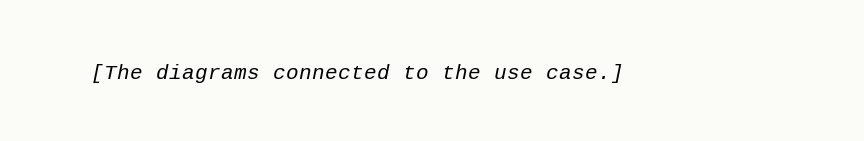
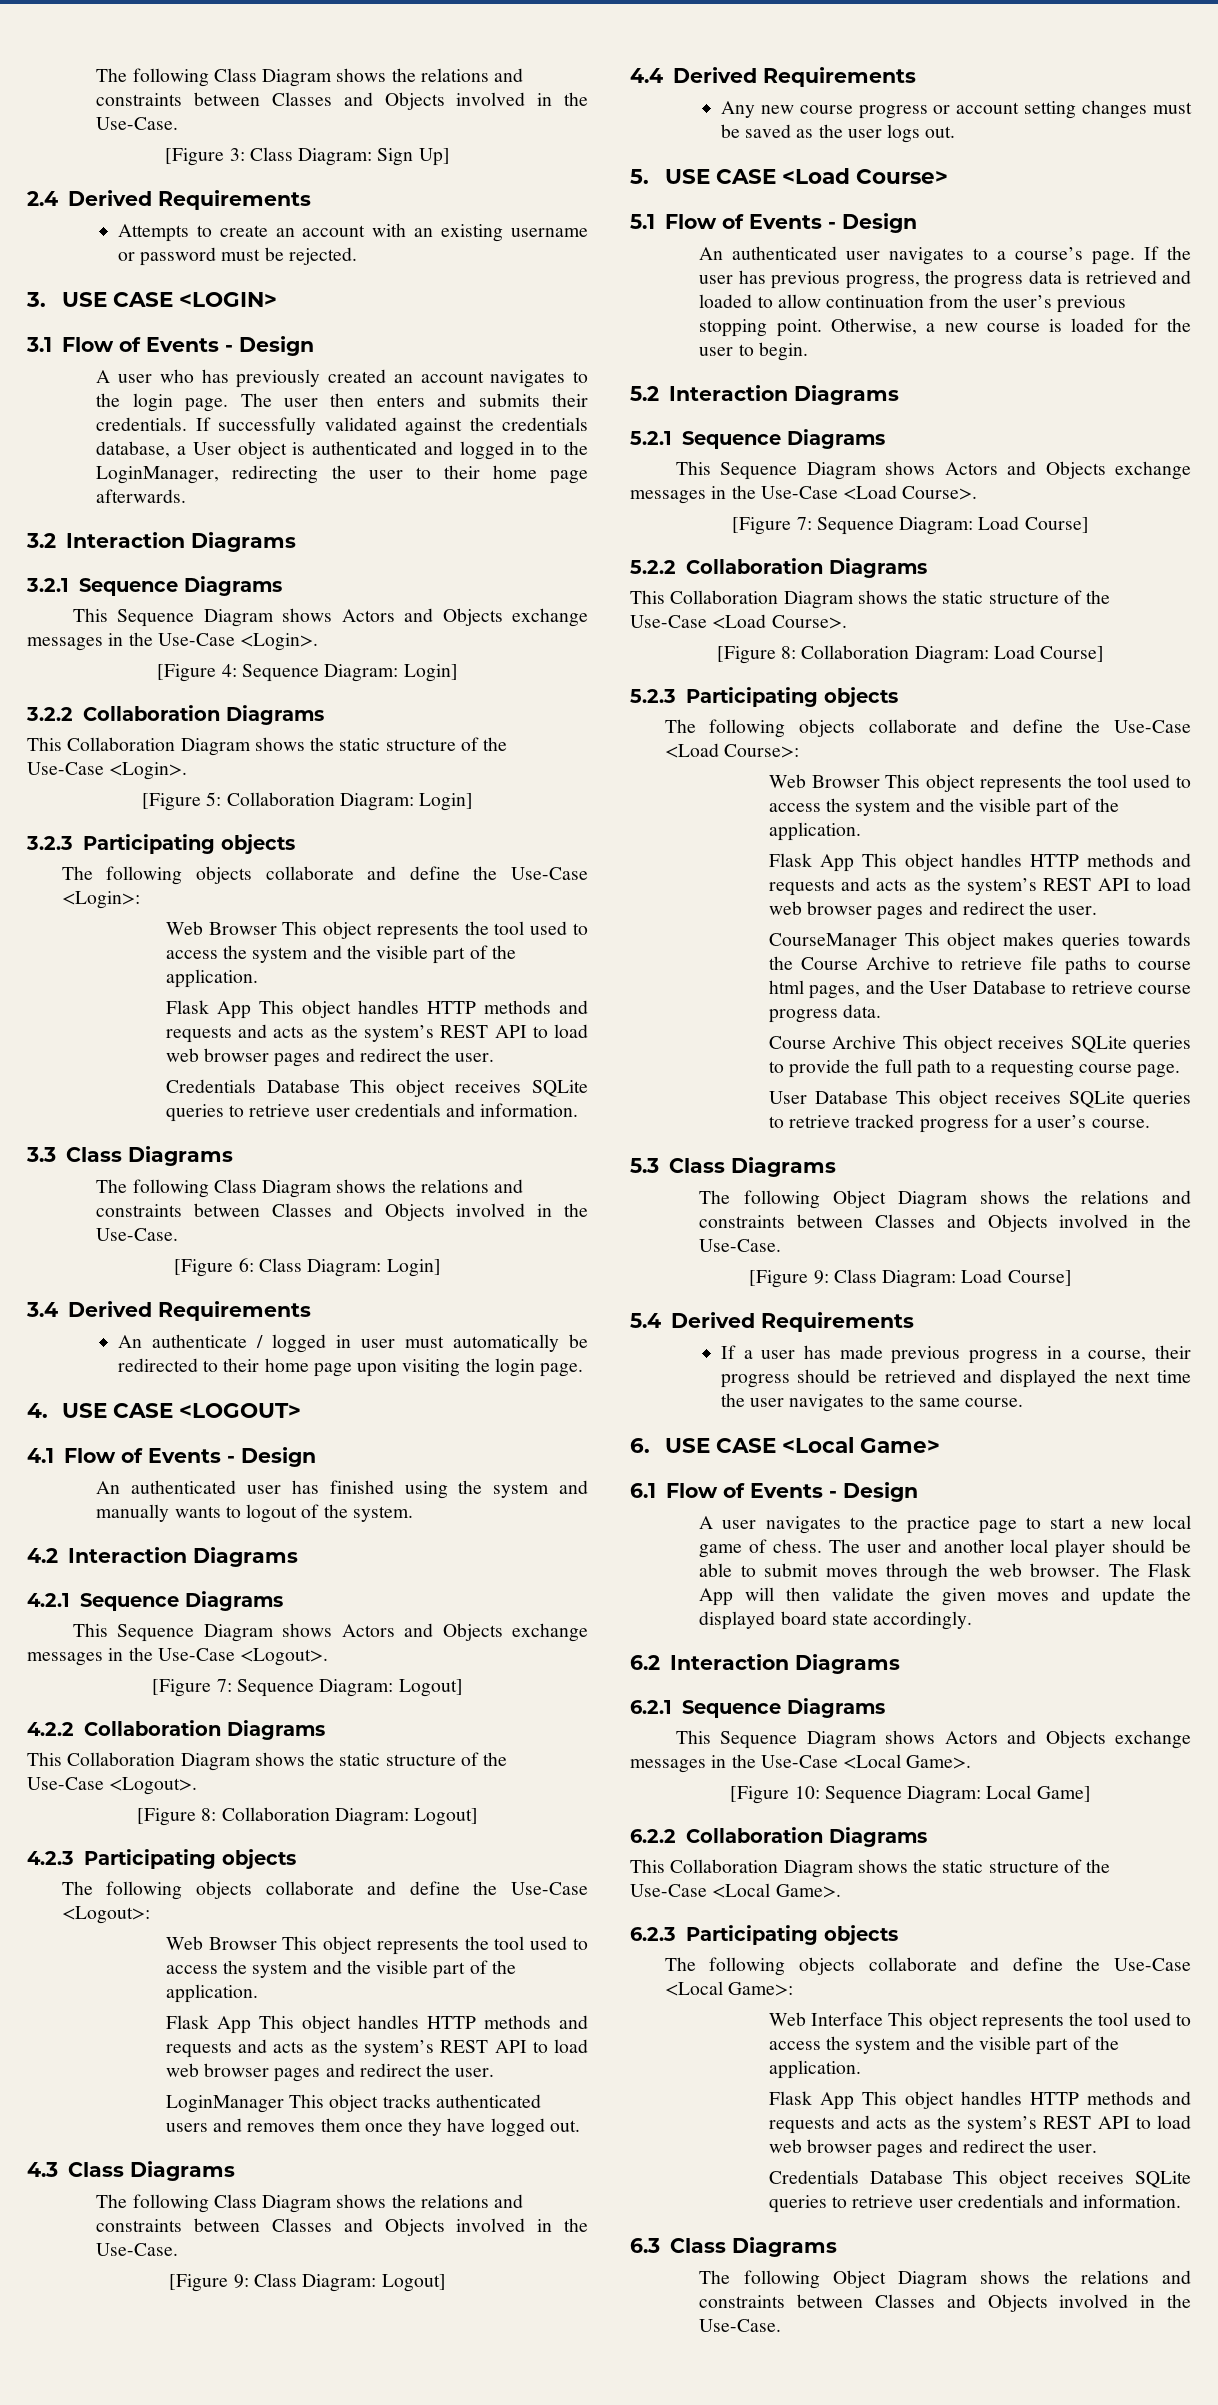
[91,64,624,83] [The diagrams connected to the use case.] -> [96,68,524,87] [96,92,588,110] [96,117,179,130] [165,147,450,166] [27,190,311,210] [117,223,588,242] [117,247,357,266] [26,292,277,307] [26,336,314,356] [96,369,588,388] [96,393,588,412] [96,417,588,436] [96,441,589,460] [96,465,589,484] [96,489,187,503] [26,532,296,552] [26,576,282,596] [72,608,588,627] [27,632,319,651] [157,664,458,682] [26,705,324,725] [27,737,508,756] [27,762,188,780] [141,792,474,811] [26,834,295,854] [61,866,589,885] [61,891,140,909] [165,921,589,940] [165,945,516,964] [165,969,258,988] [165,1000,588,1019] [165,1024,588,1043] [165,1048,495,1067] [165,1079,588,1097] [165,1103,579,1122] [26,1146,233,1166] [96,1179,524,1198] [96,1203,588,1221] [96,1228,179,1241] [174,1258,441,1277] [26,1301,311,1321] [117,1334,588,1353] [117,1358,584,1377] [27,1403,301,1418] [27,1447,316,1467] [96,1480,589,1499] [96,1504,413,1523] [27,1547,298,1567] [27,1591,283,1611] [72,1623,588,1642] [27,1647,329,1666] [152,1679,463,1697] [27,1720,325,1740] [27,1752,508,1771] [27,1777,198,1795] [136,1807,479,1826] [27,1849,296,1869] [61,1881,589,1900] [61,1906,150,1924] [165,1936,589,1955] [165,1960,516,1979] [165,1984,258,2003] [165,2015,588,2034] [165,2039,588,2058] [165,2063,495,2082] [165,2094,541,2113] [165,2118,580,2137] [27,2161,235,2181] [96,2194,524,2213] [96,2218,588,2236] [96,2243,179,2256] [169,2273,446,2292] [630,67,916,87] [720,100,1192,119] [720,124,956,143] [630,168,948,184] [630,213,917,233] [699,246,1191,265] [699,270,1191,289] [699,294,1127,313] [699,318,1191,337] [699,342,808,361] [630,385,899,405] [630,429,885,449] [675,461,1191,480] [630,485,978,504] [732,516,1089,535] [630,558,927,578] [630,590,1111,609] [630,614,847,629] [716,645,1105,664] [630,687,898,707] [664,719,1191,738] [664,743,799,758] [768,774,1191,793] [768,798,1119,817] [768,822,861,841] [768,853,1191,872] [768,877,1191,896] [768,901,1098,920] [768,932,1191,951] [768,956,1191,975] [768,980,1191,999] [768,1004,882,1023] [768,1035,1191,1054] [768,1059,1181,1078] [768,1090,1191,1109] [768,1114,1150,1133] [630,1157,836,1177] [699,1190,1191,1209] [699,1214,1191,1232] [699,1239,782,1252] [749,1269,1072,1288] [630,1312,914,1332] [720,1345,1191,1364] [720,1369,1191,1388] [720,1393,1024,1412] [630,1437,940,1453] [630,1482,918,1502] [699,1515,1191,1534] [699,1539,1191,1558] [699,1563,1191,1582] [699,1587,1191,1606] [699,1611,973,1630] [630,1654,900,1674] [630,1698,885,1718] [675,1730,1191,1749] [630,1754,972,1773] [730,1785,1091,1804] [630,1827,927,1847] [630,1859,1111,1878] [630,1883,841,1898] [630,1925,898,1945] [664,1957,1191,1976] [664,1981,793,1996] [768,2012,1191,2031] [768,2036,1119,2055] [768,2060,861,2079] [768,2091,1191,2110] [768,2115,1191,2134] [768,2139,1098,2158] [768,2170,1191,2188] [768,2194,1182,2213] [630,2237,837,2257] [699,2270,1191,2289] [699,2294,1191,2312] [699,2319,782,2332] The following Class Diagram shows the relations and constraints between Classes and Objects involved in the Use-Case. // [Figure 3: Class Diagram: Sign Up] // 2.4 Derived Requirements // Attempts to create an account with an existing username or password must be rejected. // 3. USE CASE <LOGIN> // 3.1 Flow of Events - Design // A user who has previously created an account navigates to the login page. The user then enters and submits their credentials. If successfully validated against the credentials database, a User object is authenticated and logged in to the LoginManager, redirecting the user to their home page afterwards. // 3.2 Interaction Diagrams // 3.2.1 Sequence Diagrams // This Sequence Diagram shows Actors and Objects exchange messages in the Use-Case <Login>. // [Figure 4: Sequence Diagram: Login] // 3.2.2 Collaboration Diagrams // This Collaboration Diagram shows the static structure of the Use-Case <Login>. // [Figure 5: Collaboration Diagram: Login] // 3.2.3 Participating objects // The following objects collaborate and define the Use-Case <Login>: // Web Browser This object represents the tool used to access the system and the visible part of the application. // Flask App This object handles HTTP methods and requests and acts as the system’s REST API to load web browser pages and redirect the user. // Credentials Database This object receives SQLite queries to retrieve user credentials and information. // 3.3 Class Diagrams // The following Class Diagram shows the relations and constraints between Classes and Objects involved in the Use-Case. // [Figure 6: Class Diagram: Login] // 3.4 Derived Requirements // An authenticate / logged in user must automatically be redirected to their home page upon visiting the login page. // 4. USE CASE <LOGOUT> // 4.1 Flow of Events - Design // An authenticated user has finished using the system and manually wants to logout of the system. // 4.2 Interaction Diagrams // 4.2.1 Sequence Diagrams // This Sequence Diagram shows Actors and Objects exchange messages in the Use-Case <Logout>. // [Figure 7: Sequence Diagram: Logout] // 4.2.2 Collaboration Diagrams // This Collaboration Diagram shows the static structure of the Use-Case <Logout>. // [Figure 8: Collaboration Diagram: Logout] // 4.2.3 Participating objects // The following objects collaborate and define the Use-Case <Logout>: // Web Browser This object represents the tool used to access the system and the visible part of the application. // Flask App This object handles HTTP methods and requests and acts as the system’s REST API to load web browser pages and redirect the user. // LoginManager This object tracks authenticated users and removes them once they have logged out. // 4.3 Class Diagrams // The following Class Diagram shows the relations and constraints between Classes and Objects involved in the Use-Case. // [Figure 9: Class Diagram: Logout] // 4.4 Derived Requirements // Any new course progress or account setting changes must be saved as the user logs out. // 5. USE CASE <Load Course> // 5.1 Flow of Events - Design // An authenticated user navigates to a course’s page. If the user has previous progress, the progress data is retrieved and loaded to allow continuation from the user’s previous stopping point. Otherwise, a new course is loaded for the user to begin. // 5.2 Interaction Diagrams // 5.2.1 Sequence Diagrams // This Sequence Diagram shows Actors and Objects exchange messages in the Use-Case <Load Course>. // [Figure 7: Sequence Diagram: Load Course] // 5.2.2 Collaboration Diagrams // This Collaboration Diagram shows the static structure of the Use-Case <Load Course>. // [Figure 8: Collaboration Diagram: Load Course] // 5.2.3 Participating objects // The following objects collaborate and define the Use-Case <Load Course>: // Web Browser This object represents the tool used to access the system and the visible part of the application. // Flask App This object handles HTTP methods and requests and acts as the system’s REST API to load web browser pages and redirect the user. // CourseManager This object makes queries towards the Course Archive to retrieve file paths to course html pages, and the User Database to retrieve course progress data. // Course Archive This object receives SQLite queries to provide the full path to a requesting course page. // User Database This object receives SQLite queries to retrieve tracked progress for a user’s course. // 5.3 Class Diagrams // The following Object Diagram shows the relations and constraints between Classes and Objects involved in the Use-Case. // [Figure 9: Class Diagram: Load Course] // 5.4 Derived Requirements // If a user has made previous progress in a course, their progress should be retrieved and displayed the next time the user navigates to the same course. // 6. USE CASE <Local Game> // 6.1 Flow of Events - Design // A user navigates to the practice page to start a new local game of chess. The user and another local player should be able to submit moves through the web browser. The Flask App will then validate the given moves and update the displayed board state accordingly. // 6.2 Interaction Diagrams // 6.2.1 Sequence Diagrams // This Sequence Diagram shows Actors and Objects exchange messages in the Use-Case <Local Game>. // [Figure 10: Sequence Diagram: Local Game] // 6.2.2 Collaboration Diagrams // This Collaboration Diagram shows the static structure of the Use-Case <Local Game>. // 6.2.3 Participating objects // The following objects collaborate and define the Use-Case <Local Game>: // Web Interface This object represents the tool used to access the system and the visible part of the application. // Flask App This object handles HTTP methods and requests and acts as the system’s REST API to load web browser pages and redirect the user. // Credentials Database This object receives SQLite queries to retrieve user credentials and information. // 6.3 Class Diagrams // The following Object Diagram shows the relations and constraints between Classes and Objects involved in the Use-Case.

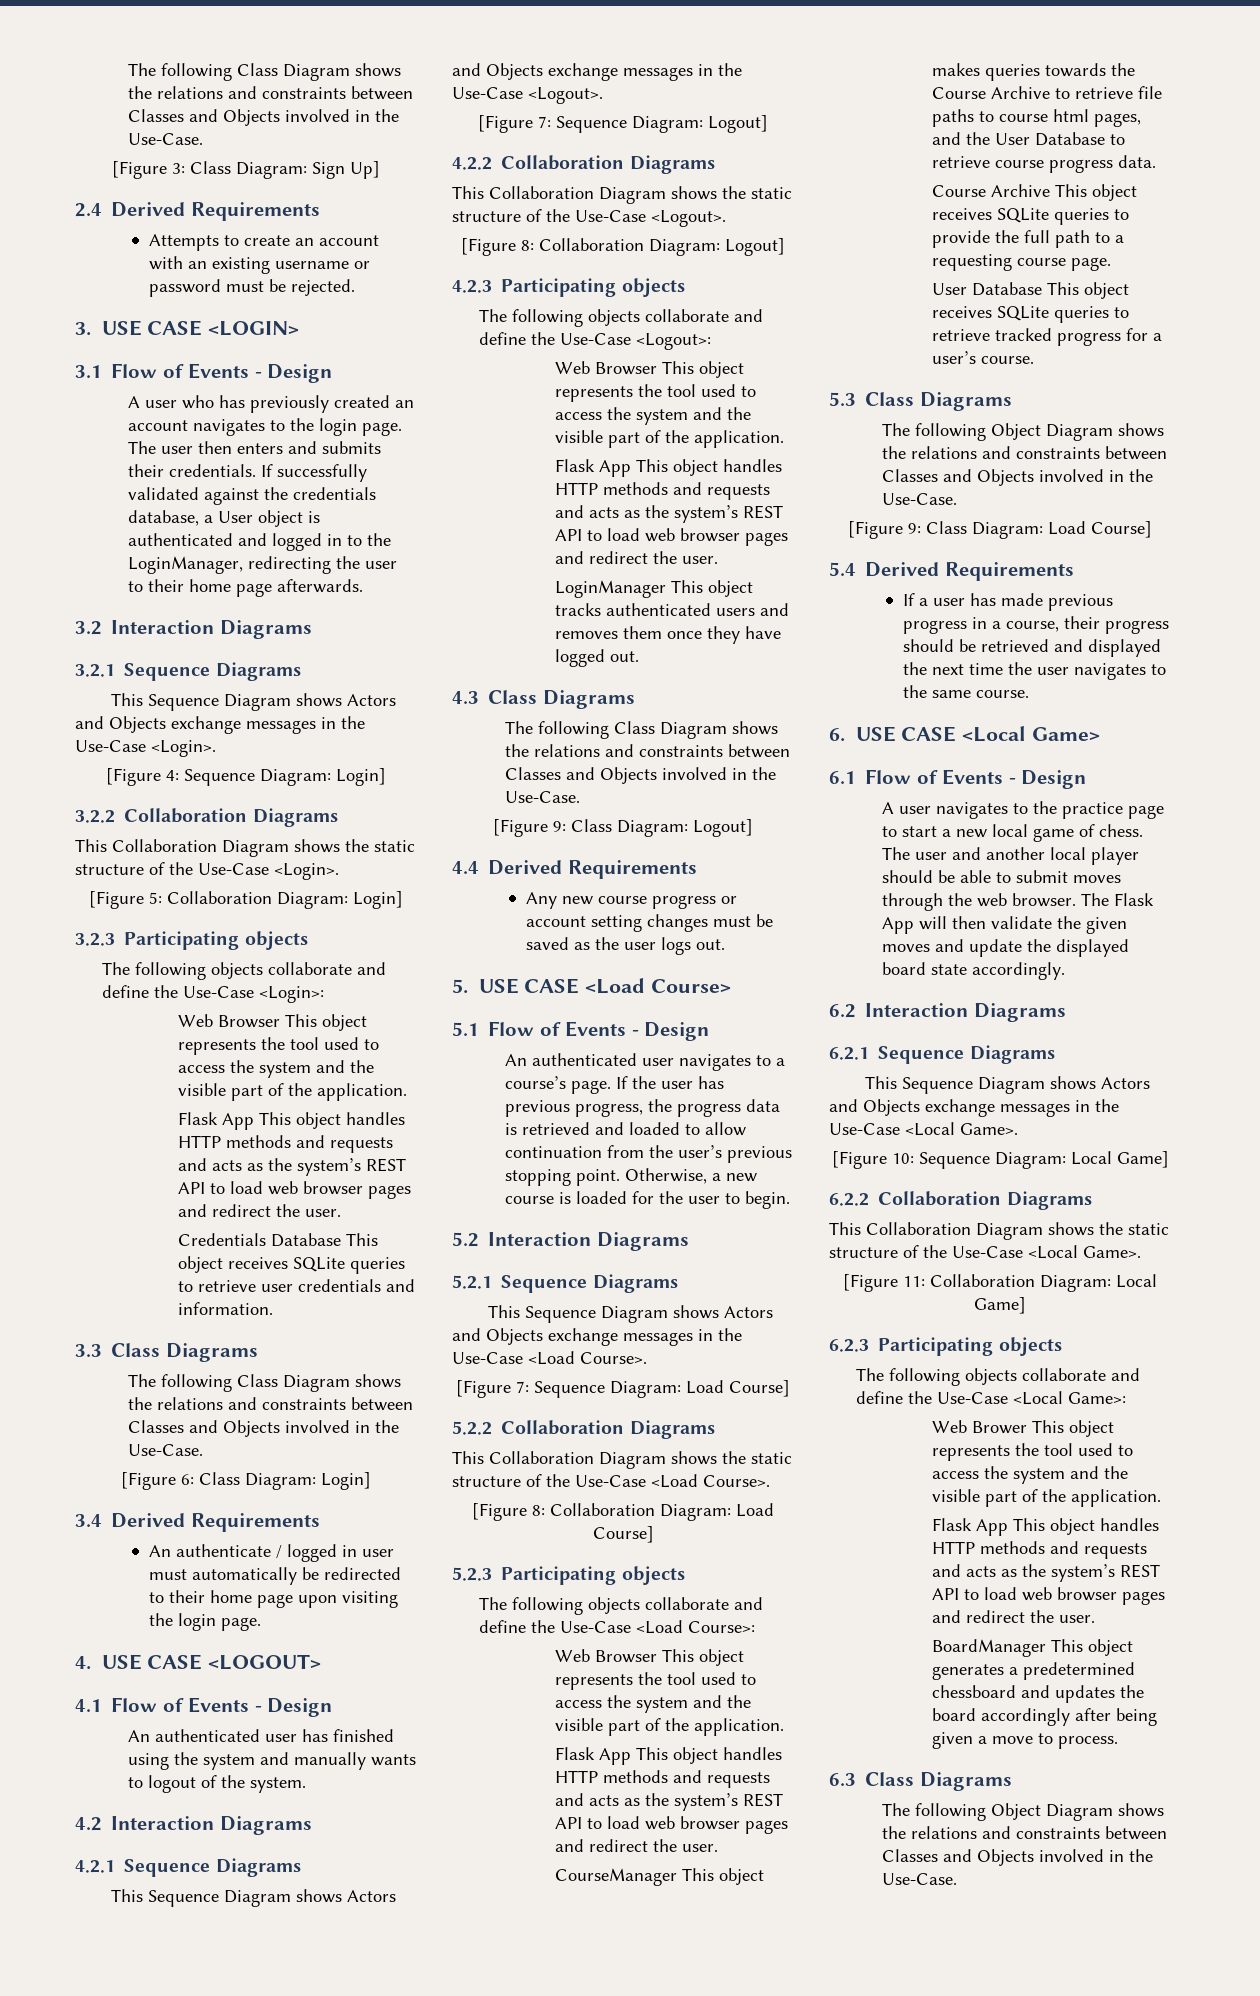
(841, 1891) none -> [843,1274,1157,1292] [974,1297,1026,1314] // [Figure 11: Collaboration Diagram: Local Game]
[811,2012,884,2026] Interface -> [971,1421,1027,1434] Brower
[768,2170,1191,2188] [768,2194,1182,2213] Credentials Database This object receives SQLite queries to retrieve user credentials and information. -> [931,1639,1133,1657] [931,1662,1135,1680] [931,1685,1144,1703] [931,1708,1157,1726] [931,1732,1118,1749] BoardManager This object generates a predetermined chessboard and updates the board accordingly after being given a move to process.

